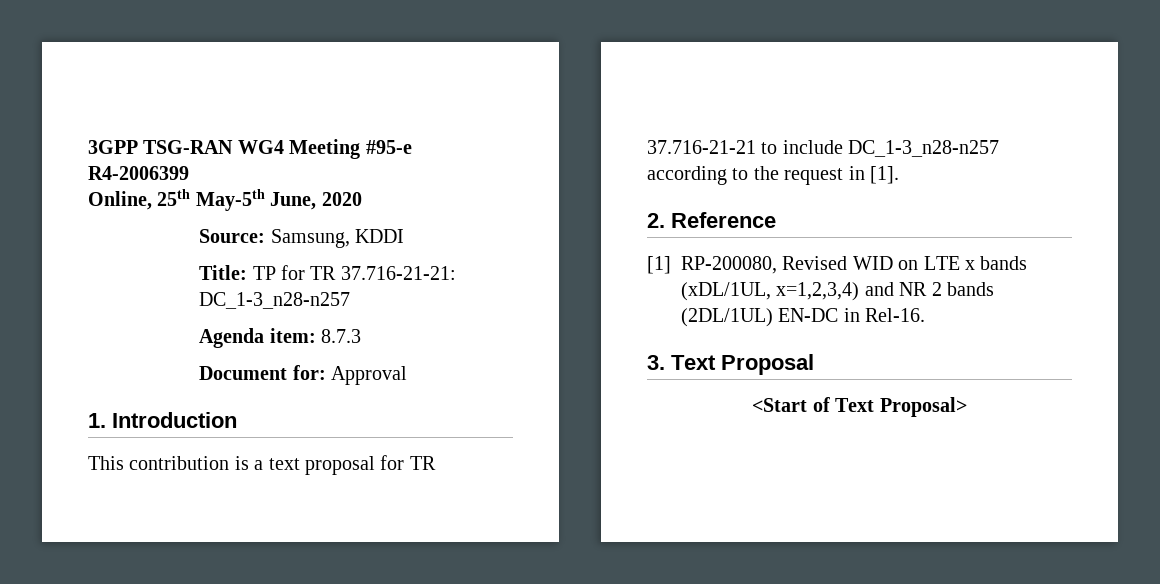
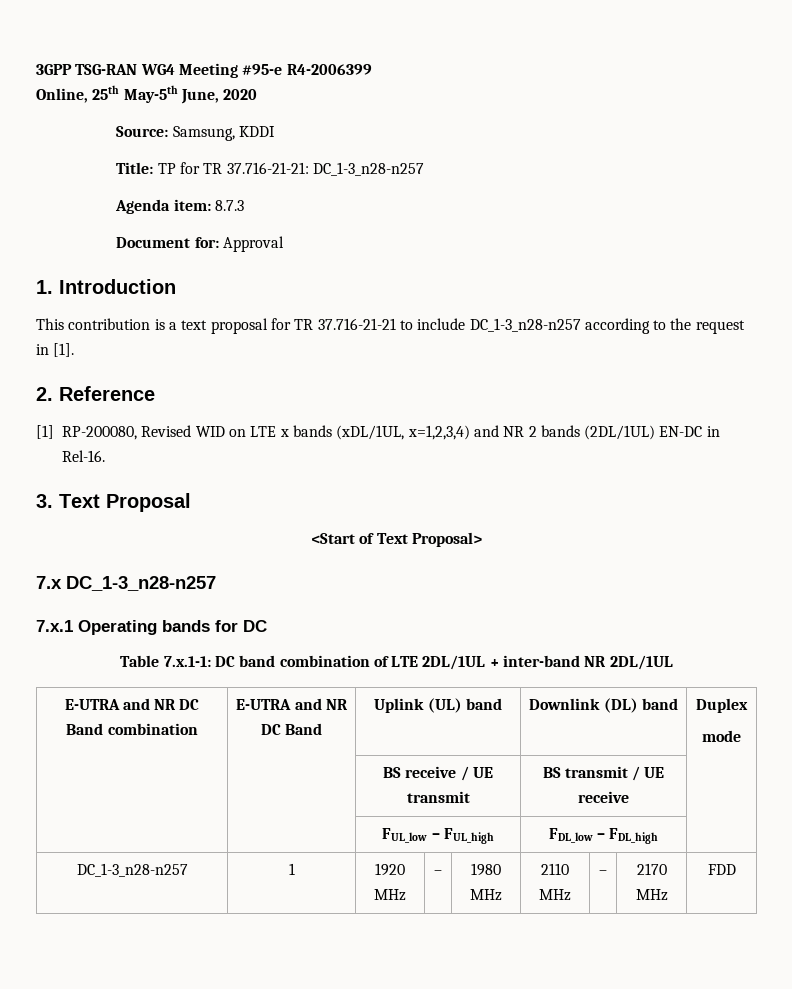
(967, 407) none -> [36,576,216,591] [36,620,267,635] [120,655,673,670] [64,698,200,710] [66,723,198,735] [236,698,348,710] [260,723,323,735] [374,698,502,713] [529,698,678,713] [696,698,748,713] [702,730,741,742] [383,766,493,781] [406,791,470,803] [542,766,665,781] [578,791,629,803] [382,828,494,844] [548,828,659,844] [76,863,188,877] [288,863,295,875] [375,863,405,876] [374,889,406,901] [434,870,442,875] [471,863,501,876] [470,889,502,901] [541,863,569,875] [539,889,571,901] [599,870,607,875] [636,863,667,875] [635,889,668,901] [707,864,736,875] // 7.x DC_1-3_n28-n257 // 7.x.1 Operating bands for DC // Table 7.x.1-1: DC band combination of LTE 2DL/1UL + inter-band NR 2DL/1UL // E-UTRA and NR DC Band combination | E-UTRA and NR DC Band | Uplink (UL) band | Downlink (DL) band | Duplex // mode // | | BS receive / UE transmit | BS transmit / UE receive | // | | FUL_low – FUL_high | FDL_low – FDL_high | // DC_1-3_n28-n257 | 1 | 1920 MHz | – | 1980 MHz | 2110 MHz | – | 2170 MHz | FDD

